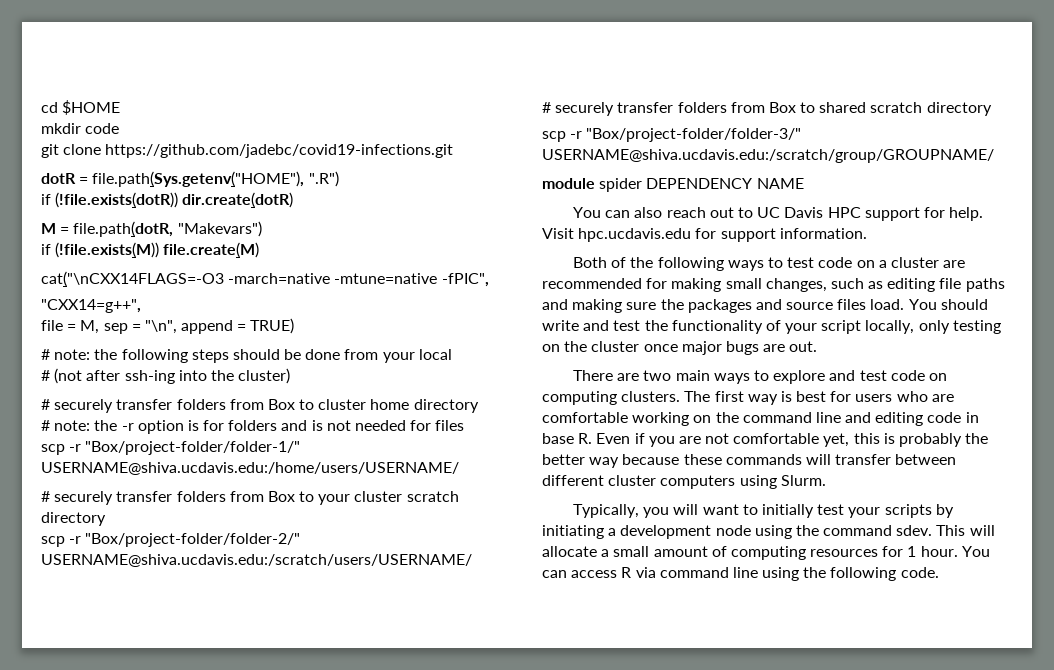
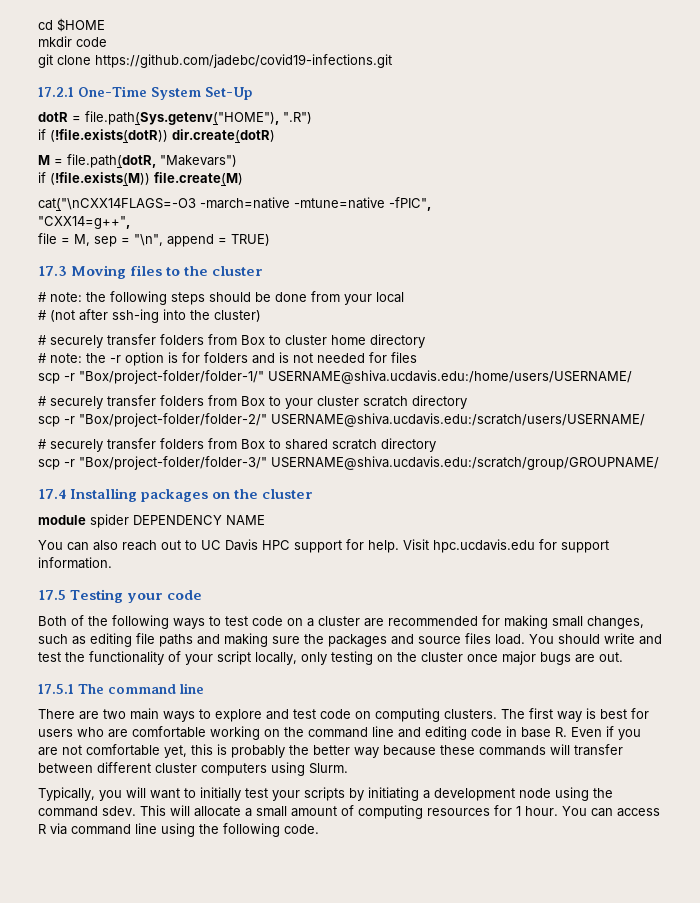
(454, 151) none -> [38,86,252,100] // 17.2.1 One-Time System Set-Up
(295, 326) none -> [38,265,264,279] // 17.3 Moving files to the cluster
(994, 156) none -> [38,488,314,502] // 17.4 Installing packages on the cluster
(867, 233) none -> [38,589,203,603] // 17.5 Testing your code
(818, 346) none -> [38,683,204,694] // 17.5.1 The command line

